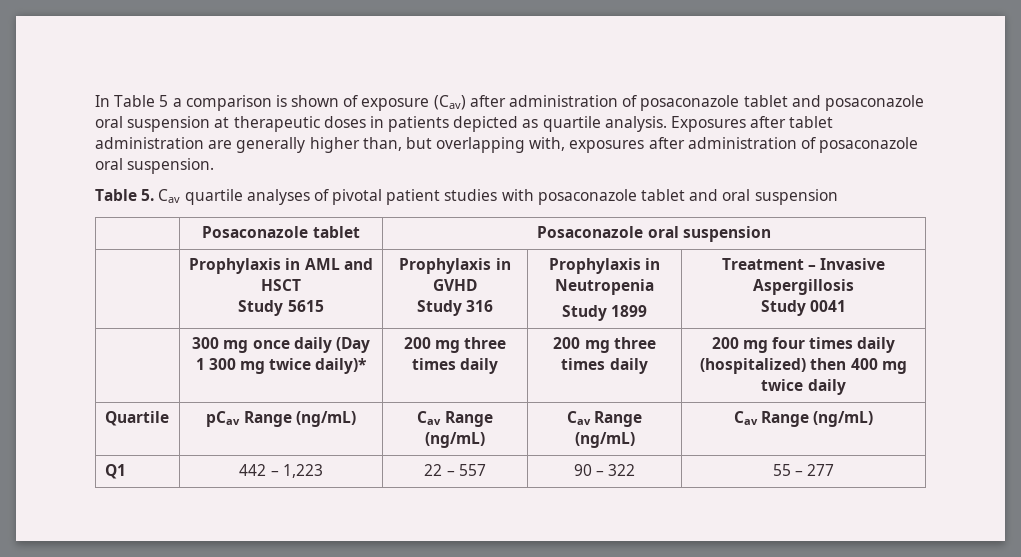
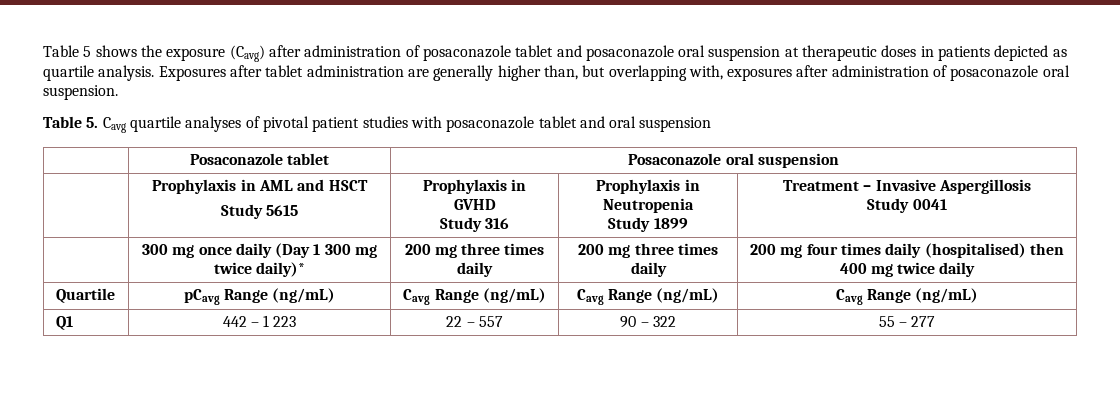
[95,95,110,107] In -> (43, 51) none
[172,95,466,111] a comparison is shown of exposure (Cav) -> [95,45,265,62] shows the exposure (Cavg)
[158,189,181,203] Cav -> [102,117,126,133] Cavg
[700,358,807,374] (hospitalized) -> [924,243,1026,258] (hospitalised)
[206,411,356,427] [417,411,493,427] [425,432,485,448] [566,411,643,427] [574,432,635,448] [733,411,758,425] pCav Range (ng/mL) | Cav Range (ng/mL) | Cav Range (ng/mL) | Cav -> [183,288,336,305] [403,288,546,305] [576,288,720,305] [835,289,863,305] pCavg Range (ng/mL) | Cavg Range (ng/mL) | Cavg Range (ng/mL) | Cavg
[282,464,323,478] 1,223 -> [263,315,297,327] 1 223

